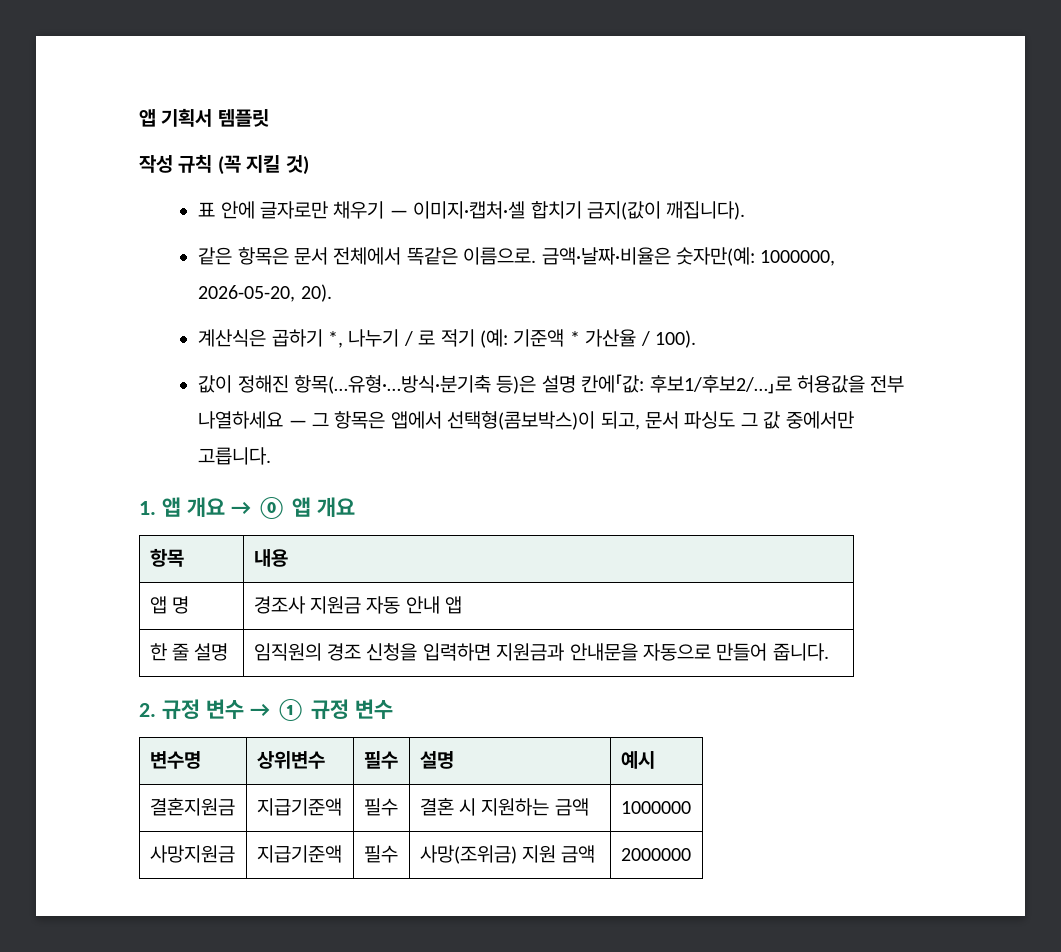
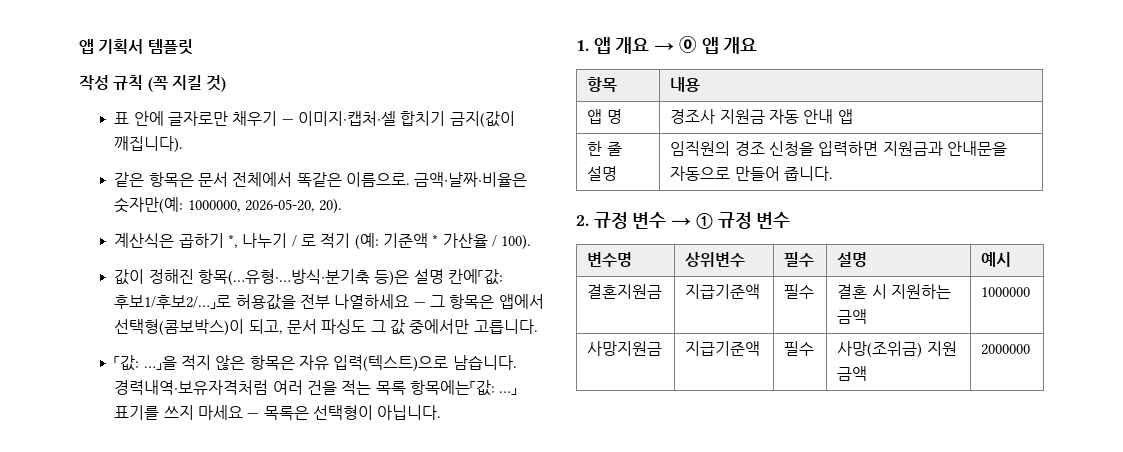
(272, 456) none -> [114,355,517,372] [114,380,518,396] [114,405,442,420] // 「값: …」을 적지 않은 항목은 자유 입력(텍스트)으로 남습니다. 경력내역·보유자격처럼 여러 건을 적는 목록 항목에는「값: …」표기를 쓰지 마세요 — 목록은 선택형이 아닙니다.

